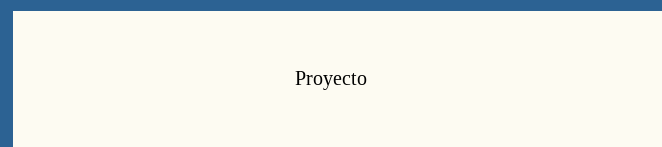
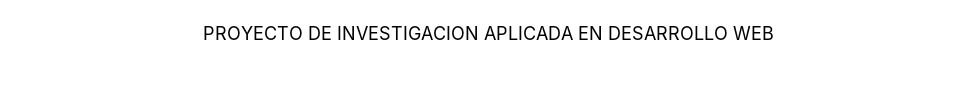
[295,71,367,90] Proyecto -> [203,26,774,40] PROYECTO DE INVESTIGACION APLICADA EN DESARROLLO WEB

